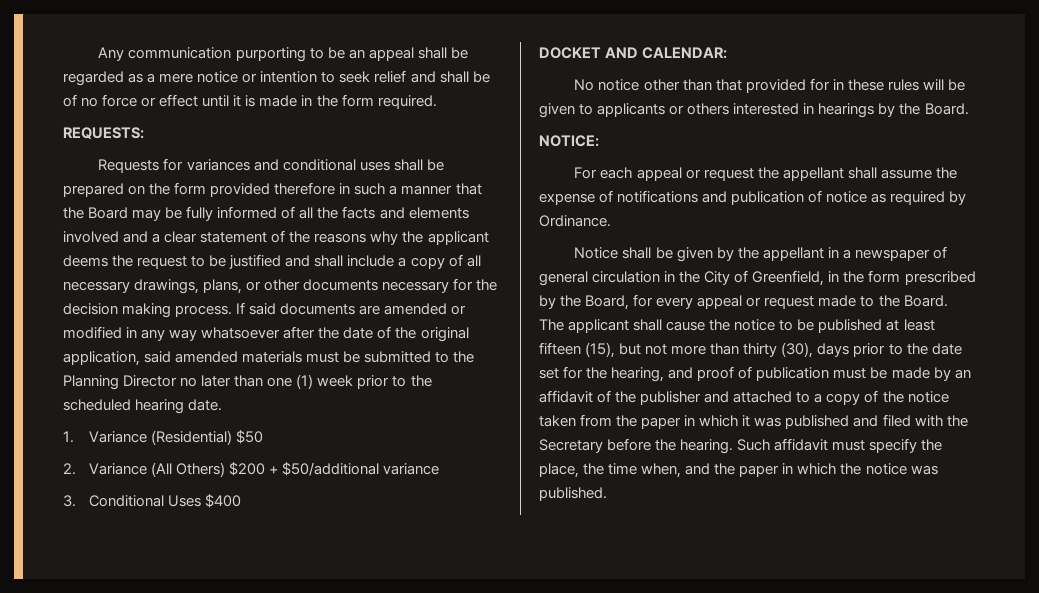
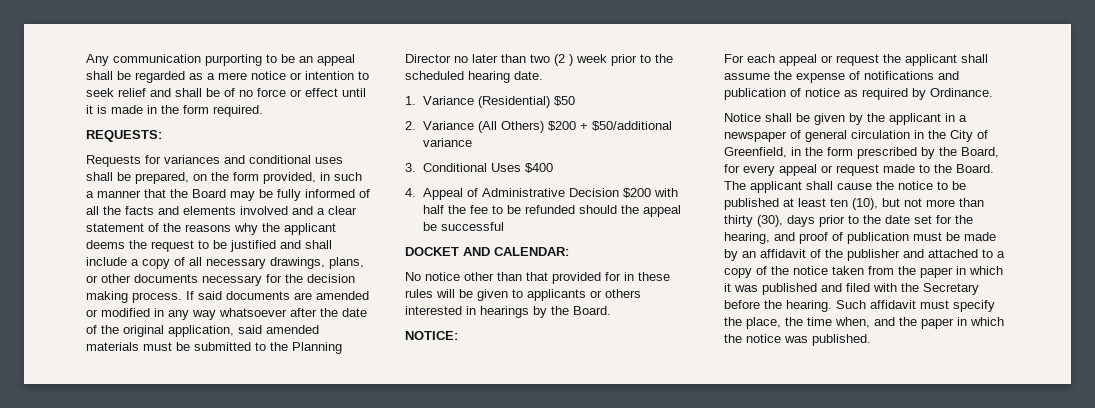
[63,183,124,197] prepared -> [135,172,189,184] prepared,
[210,182,336,197] provided therefore -> [263,172,316,184] provided,
[267,374,314,389] one (1) -> [530,54,573,66] two (2 )
(242, 501) none -> [405,188,678,200] [422,205,681,217] [422,222,504,231] // 4. Appeal of Administrative Decision $200 with half the fee to be refunded should the appeal be successful
[782,167,844,181] appellant -> [905,54,957,66] applicant
[762,247,824,261] appellant -> [889,113,941,125] applicant
[539,342,616,358] fifteen (15), -> [830,198,878,210] ten (10),

